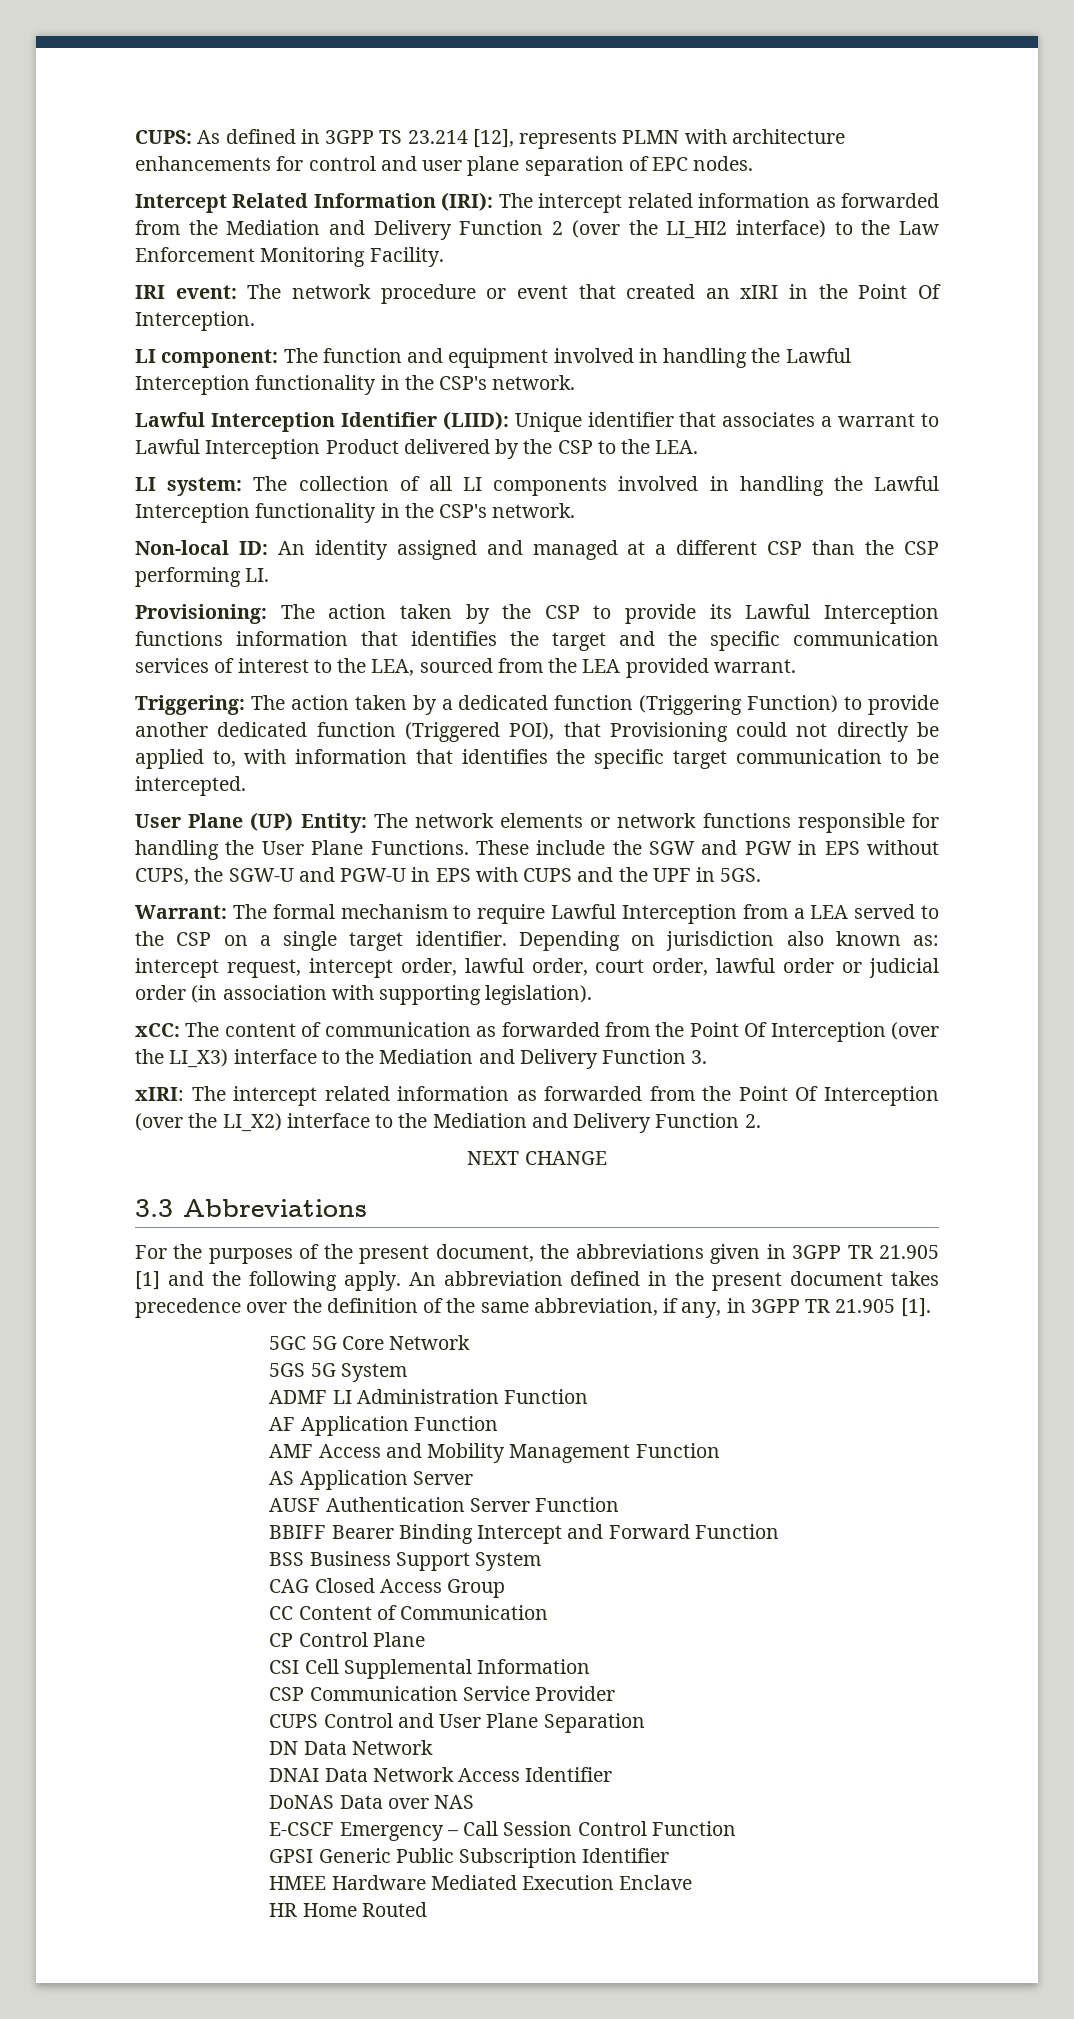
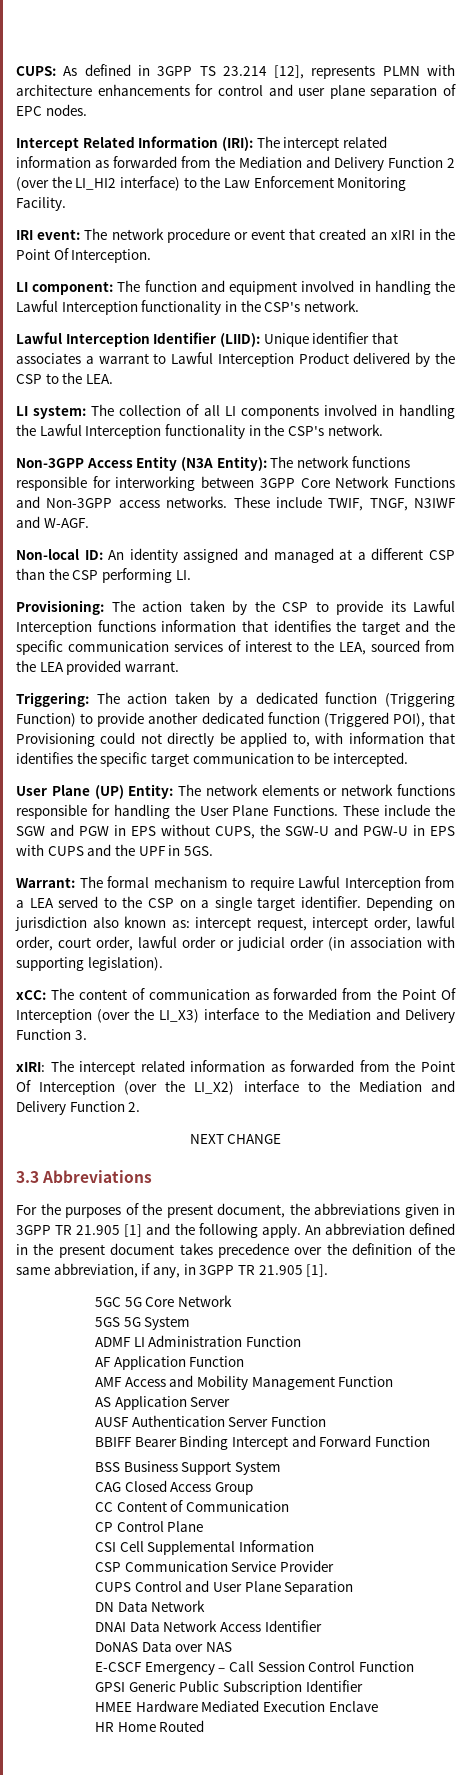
(576, 510) none -> [16,456,410,471] [16,476,456,491] [16,496,456,511] [16,516,89,528] // Non-3GPP Access Entity (N3A Entity): The network functions responsible for interworking between 3GPP Core Network Functions and Non-3GPP access networks. These include TWIF, TNGF, N3IWF and W-AGF.

